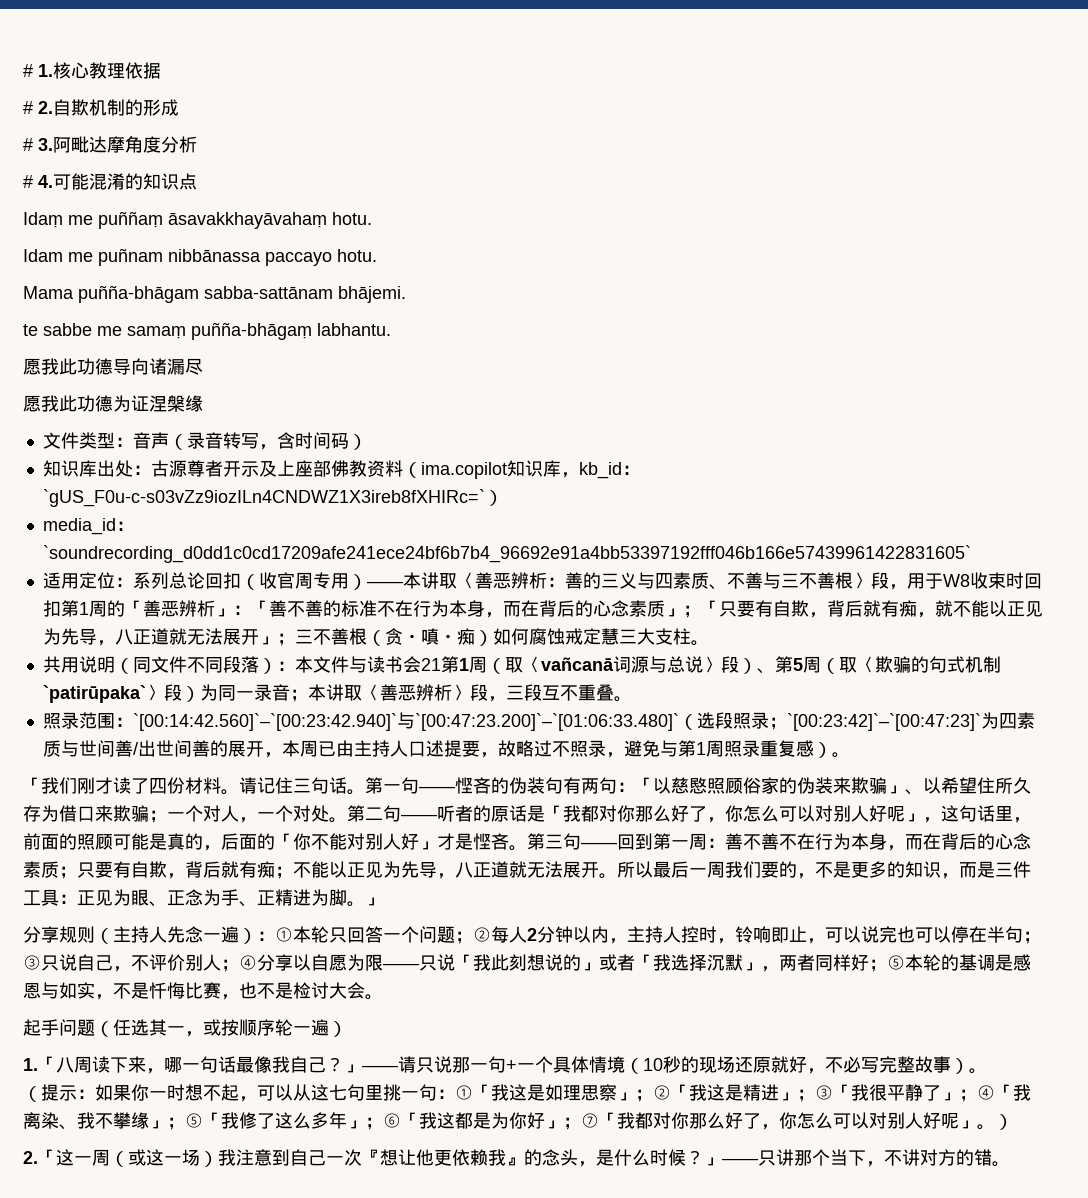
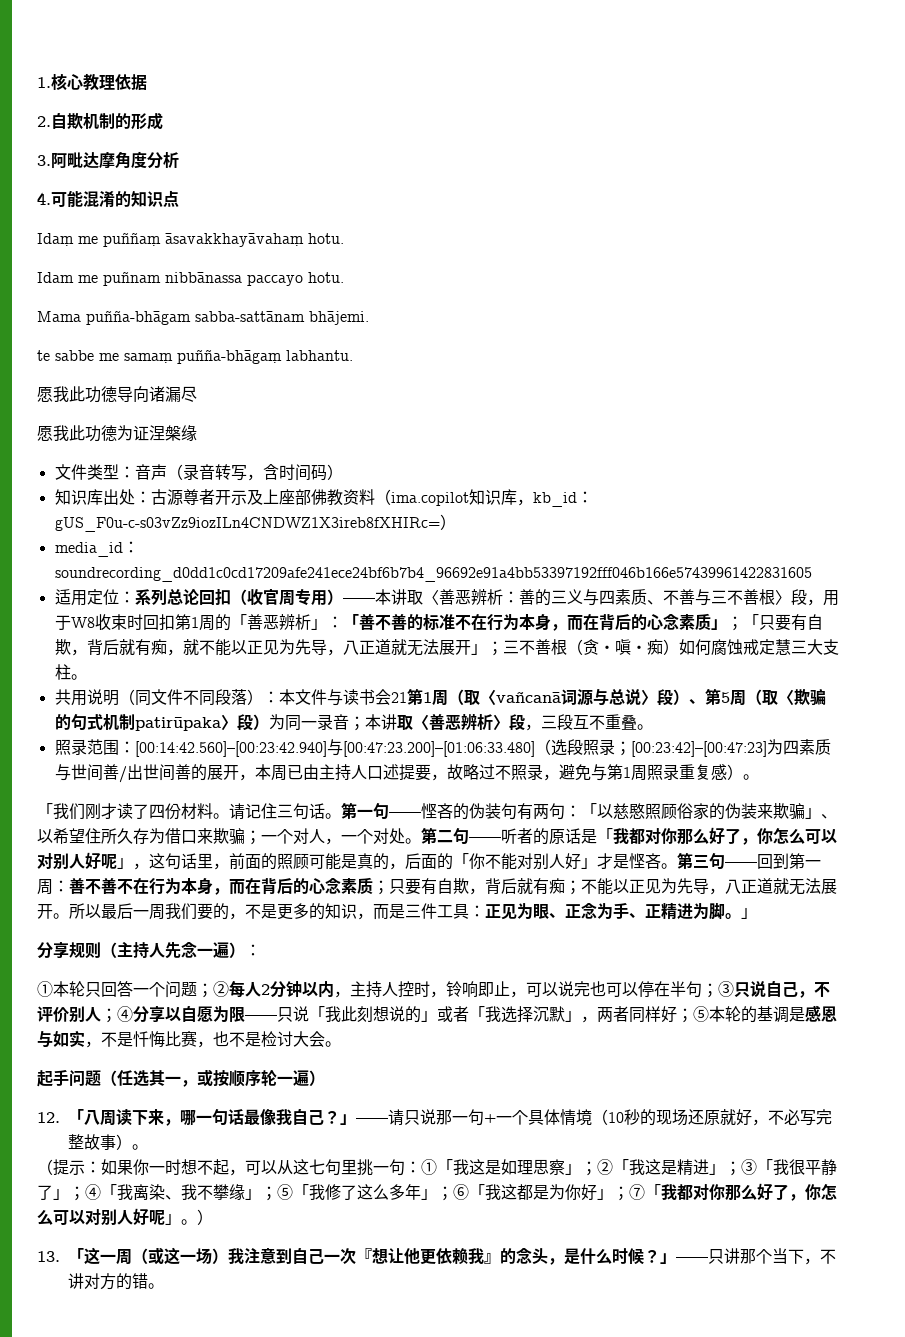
[23,64,33,77] # -> (37, 82) none
[23,101,33,114] # -> (147, 82) none
[23,138,33,151] # -> (163, 121) none
[23,175,33,188] # -> (179, 159) none
[42,489,485,507] `gUS_F0u-c-s03vZz9iozILn4CNDWZ1X3ireb8fXHIRc=` -> [54,517,440,532] gUS_F0u-c-s03vZz9iozILn4CNDWZ1X3ireb8fXHIRc=
[42,545,971,563] `soundrecording_d0dd1c0cd17209afe241ece24bf6b7b4_96692e91a4bb53397192fff046b166e57439961422831605` -> [54,567,812,582] soundrecording_d0dd1c0cd17209afe241ece24bf6b7b4_96692e91a4bb53397192fff046b166e57439961422831605
[42,685,146,703] `patirūpaka` -> [134,717,221,731] patirūpaka
[132,712,679,731] `[00:14:42.560]`–`[00:23:42.940]`与`[00:47:23.200]`–`[01:06:33.480]` -> [134,739,535,757] [00:14:42.560]–[00:23:42.940]与[00:47:23.200]–[01:06:33.480]
[786,713,981,731] `[00:23:42]`–`[00:47:23]` -> [630,741,767,757] [00:23:42]–[00:47:23]
(275, 936) none -> (261, 950) //
[23,1058,38,1071] 1. -> [37,1112,60,1123] 12.
[23,1151,38,1164] 2. -> [37,1251,60,1262] 13.

